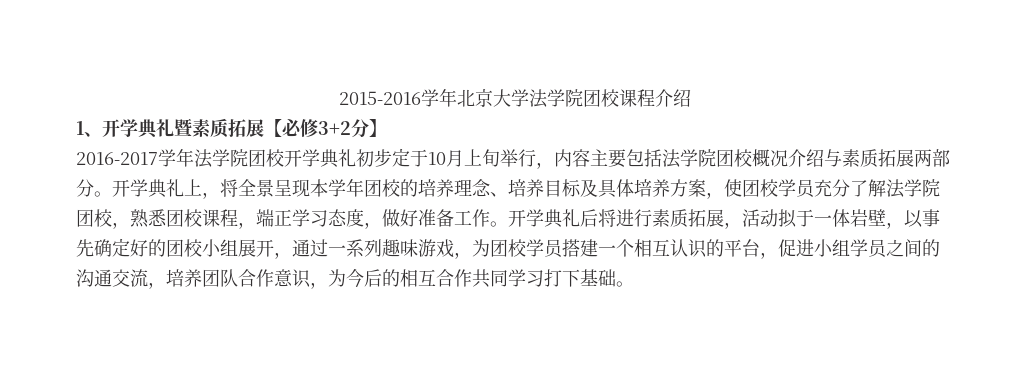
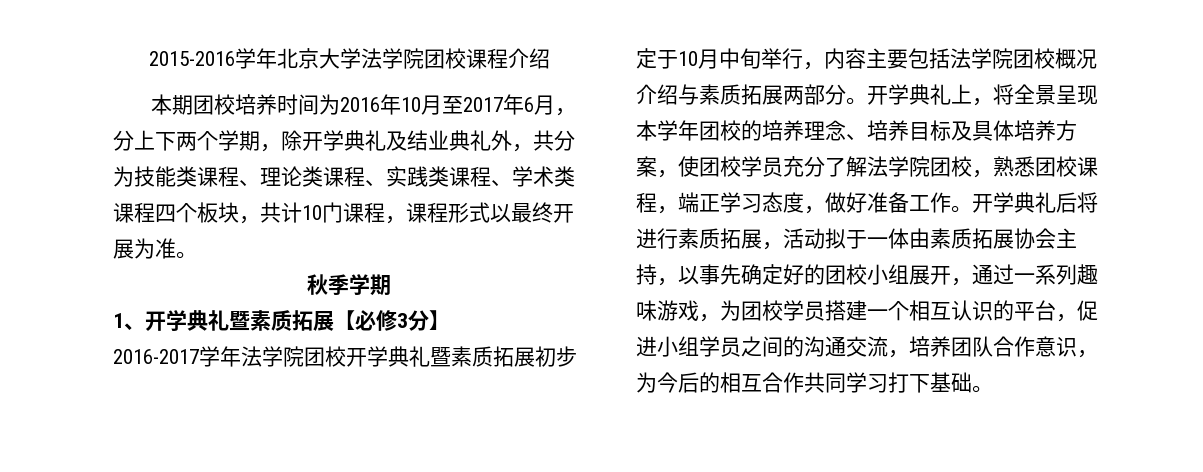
(691, 98) none -> [150,94,576,116] [113,130,575,152] [113,166,575,187] [113,202,574,224] [113,238,197,259] [307,274,391,296] // 本期团校培养时间为2016年10月至2017年6月，分上下两个学期，除开学典礼及结业典礼外，共分为技能类课程、理论类课程、实践类课程、学术类课程四个板块，共计10门课程，课程形式以最终开展为准。 // 秋季学期
[318,121,351,135] 3+2 -> [397,313,408,328] 3
(356, 158) none -> [430,346,535,367] 暨素质拓展
[464,149,482,166] 上 -> [719,48,740,69] 中
[850,209,886,227] 岩壁 -> [909,228,1077,249] [636,264,657,285] 由素质拓展协会主持

